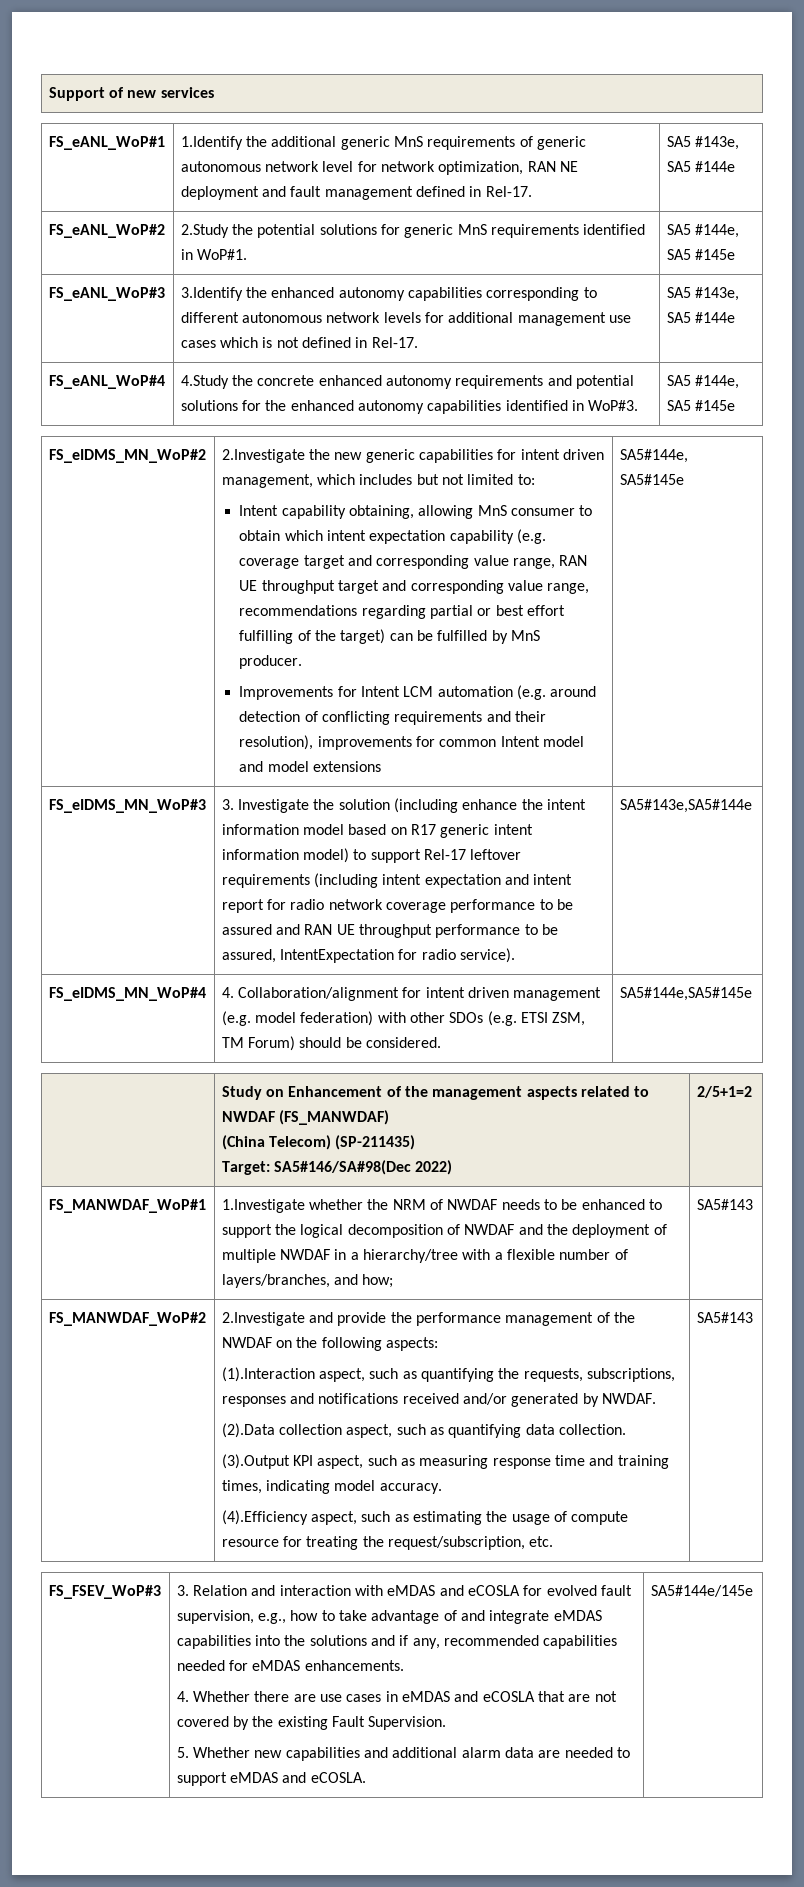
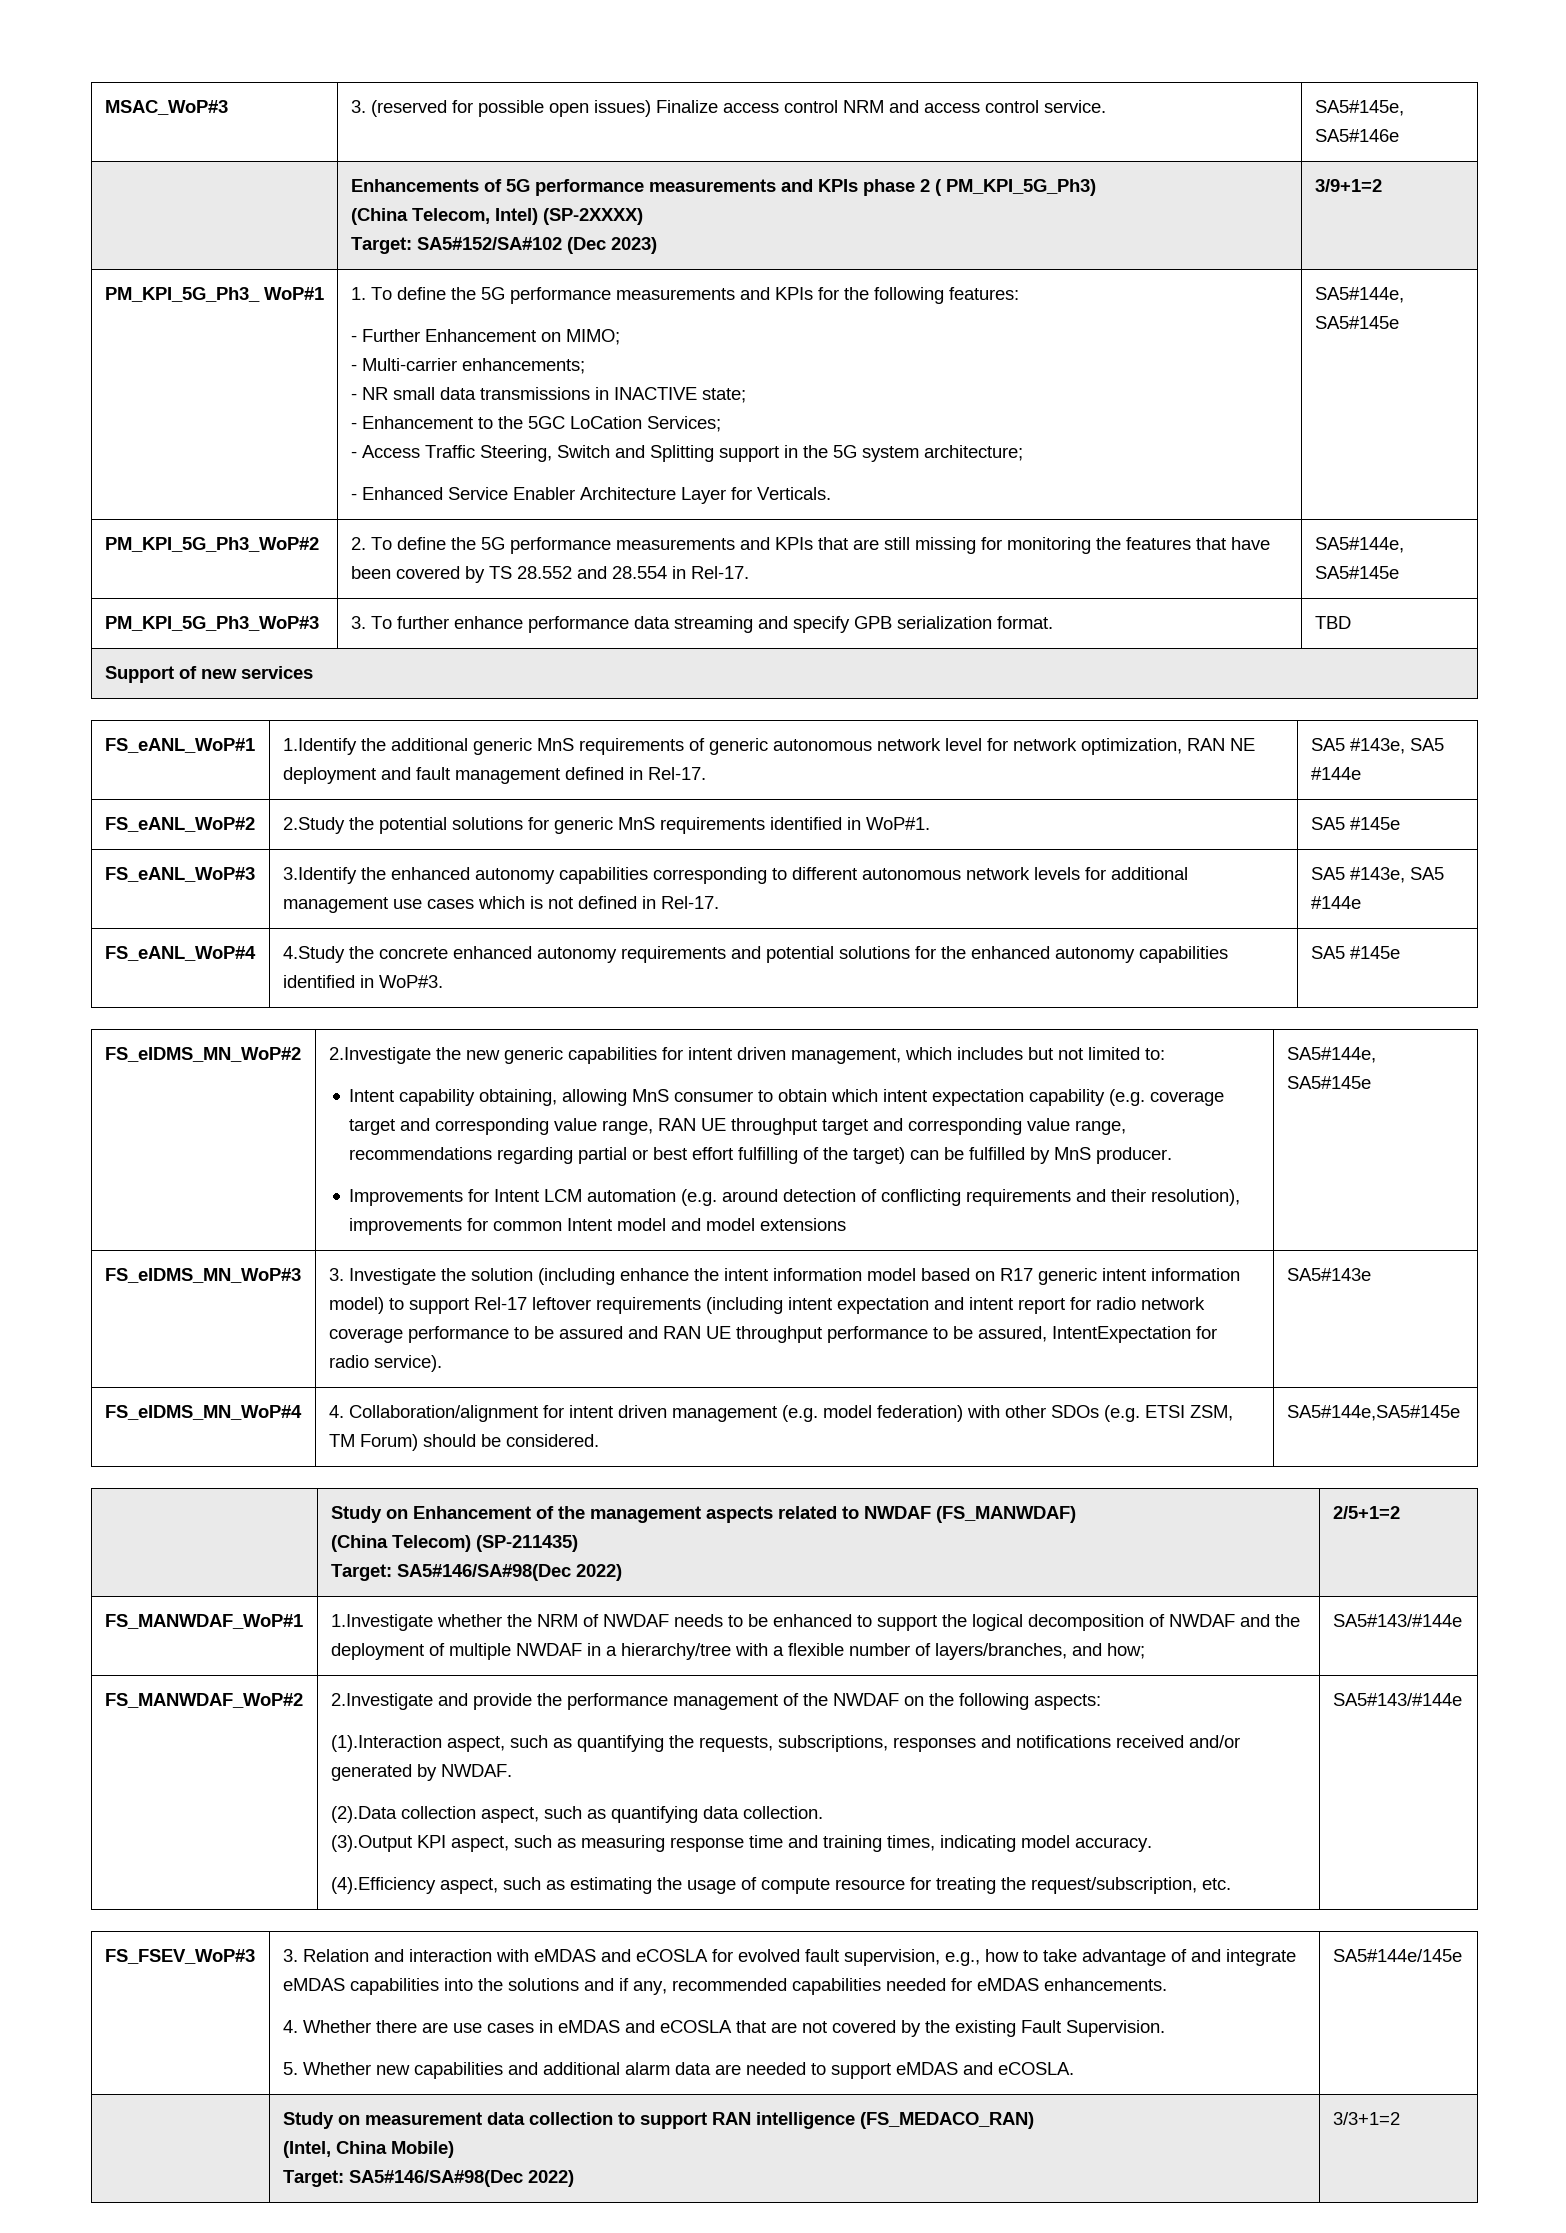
(48, 94) none -> [104,100,228,115] [350,100,1106,117] [1314,100,1404,116] [1314,129,1399,142] [350,179,1096,196] [350,208,643,225] [350,237,657,254] [1314,179,1382,192] [104,287,324,302] [350,287,1019,304] [350,329,620,345] [350,358,585,374] [350,387,746,403] [350,416,721,432] [350,445,1023,462] [350,487,831,504] [1314,287,1404,303] [1314,316,1399,329] [104,537,319,552] [350,537,1270,554] [350,566,749,583] [1314,537,1404,553] [1314,566,1399,579] [104,616,319,631] [350,616,1053,633] [1314,616,1351,629] MSAC_WoP#3 | 3. (reserved for possible open issues) Finalize access control NRM and access control service. | SA5#145e, SA5#146e // | Enhancements of 5G performance measurements and KPIs phase 2 ( PM_KPI_5G_Ph3) // (China Telecom, Intel) (SP-2XXXX) // Target: SA5#152/SA#102 (Dec 2023) | 3/9+1=2 // PM_KPI_5G_Ph3_ WoP#1 | 1. To define the 5G performance measurements and KPIs for the following features: // - Further Enhancement on MIMO; // - Multi-carrier enhancements; // - NR small data transmissions in INACTIVE state; // - Enhancement to the 5GC LoCation Services; // - Access Traffic Steering, Switch and Splitting support in the 5G system architecture; // - Enhanced Service Enabler Architecture Layer for Verticals. | SA5#144e, SA5#145e // PM_KPI_5G_Ph3_WoP#2 | 2. To define the 5G performance measurements and KPIs that are still missing for monitoring the features that have been covered by TS 28.552 and 28.554 in Rel-17. | SA5#144e, SA5#145e // PM_KPI_5G_Ph3_WoP#3 | 3. To further enhance performance data streaming and specify GPB serialization format. | TBD //
[695,224,740,238] [666,249,691,260] #144e, SA5 -> (1345, 823) none
[695,375,740,389] [666,400,691,411] #144e, SA5 -> (1345, 952) none
[619,799,752,813] SA5#143e,SA5#144e -> [1286,1268,1371,1281] SA5#143e
[696,1199,753,1210] SA5#143 -> [1332,1614,1462,1627] SA5#143/#144e
[696,1312,753,1323] SA5#143 -> [1332,1693,1462,1706] SA5#143/#144e
(753, 1591) none -> [282,2112,1034,2129] [282,2141,454,2158] [282,2170,574,2187] [1332,2112,1400,2125] // | Study on measurement data collection to support RAN intelligence (FS_MEDACO_RAN) // (Intel, China Mobile) // Target: SA5#146/SA#98(Dec 2022) | 3/3+1=2

